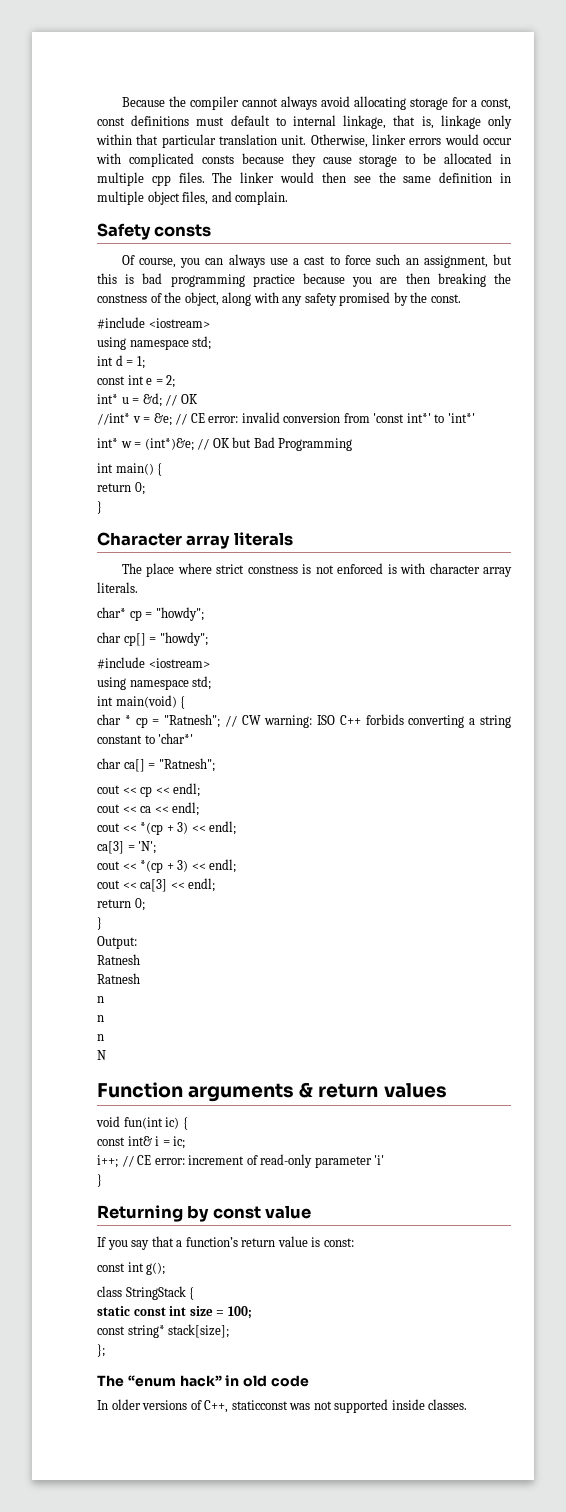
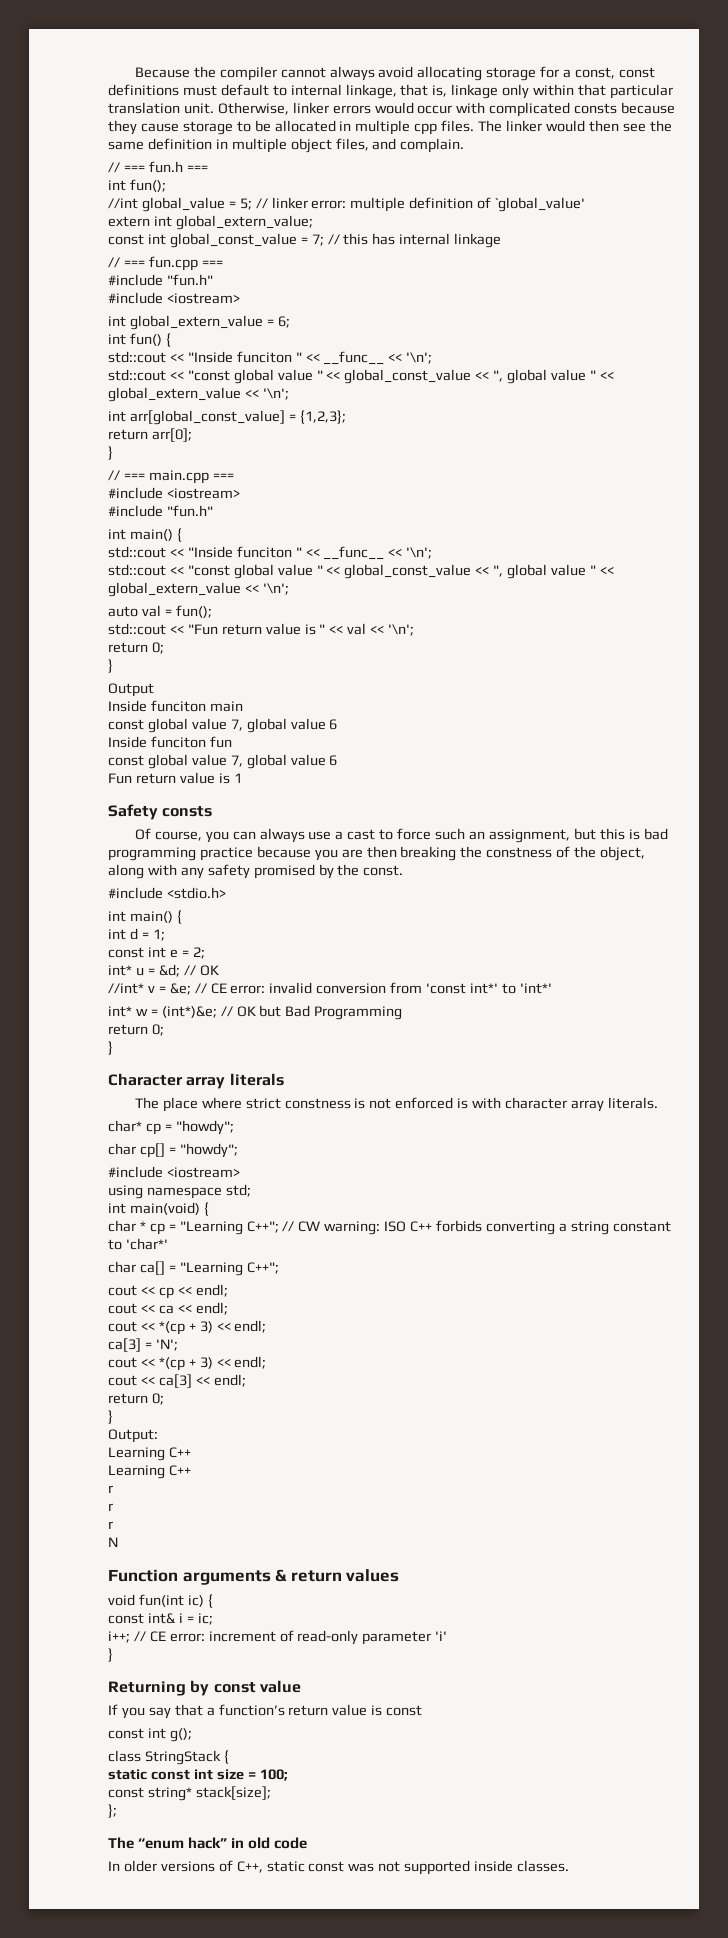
(289, 198) none -> [108,161,208,173] [108,179,166,192] [108,197,586,212] [108,215,313,230] [108,233,502,248] [108,256,223,271] [108,274,213,286] [108,292,240,304] [108,315,290,330] [108,333,171,347] [108,351,433,365] [108,369,614,384] [108,387,289,402] [108,410,346,425] [108,428,192,442] [108,446,113,460] [108,470,234,484] [108,487,240,499] [108,505,213,517] [108,528,182,542] [108,546,433,560] [108,564,614,579] [108,582,289,597] [108,605,212,618] [108,623,415,636] [108,642,164,654] [108,659,113,673] [108,683,154,697] [108,700,243,712] [108,718,338,733] [108,736,232,748] [108,754,338,769] [108,772,242,784] // // === fun.h === // int fun(); // //int global_value = 5; // linker error: multiple definition of `global_value' // extern int global_extern_value; // const int global_const_value = 7; // this has internal linkage // // === fun.cpp === // #include "fun.h" // #include <iostream> // int global_extern_value = 6; // int fun() { // std::cout << "Inside funciton " << __func__ << '\n'; // std::cout << "const global value " << global_const_value << ", global value " << global_extern_value << '\n'; // int arr[global_const_value] = {1,2,3}; // return arr[0]; // } // // === main.cpp === // #include <iostream> // #include "fun.h" // int main() { // std::cout << "Inside funciton " << __func__ << '\n'; // std::cout << "const global value " << global_const_value << ", global value " << global_extern_value << '\n'; // auto val = fun(); // std::cout << "Fun return value is " << val << '\n'; // return 0; // } // Output // Inside funciton main // const global value 7, global value 6 // Inside funciton fun // const global value 7, global value 6 // Fun return value is 1
[148,318,210,328] [97,336,212,350] <iostream> // using namespace std; -> [166,887,226,899] [108,910,182,924] <stdio.h> // int main() {
[97,463,163,476] // int main() { -> (403, 1013) none
[164,714,221,728] "Ratnesh"; -> [179,1221,279,1235] "Learning C++";
[158,758,215,772] "Ratnesh"; -> [179,1262,279,1276] "Learning C++";
[97,954,140,965] [97,973,140,984] [97,996,104,1003] [97,1015,104,1022] [97,1034,104,1041] Ratnesh // Ratnesh // n // n // n -> [108,1447,191,1461] [108,1465,191,1479] [108,1485,113,1493] [108,1503,113,1511] [108,1521,113,1529] Learning C++ // Learning C++ // r // r // r
[323,1238,354,1247] const: -> [386,1705,423,1716] const
[231,1400,288,1410] staticconst -> [266,1861,345,1872] static const

